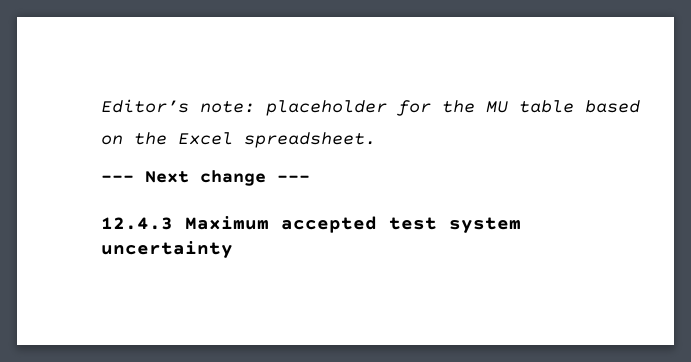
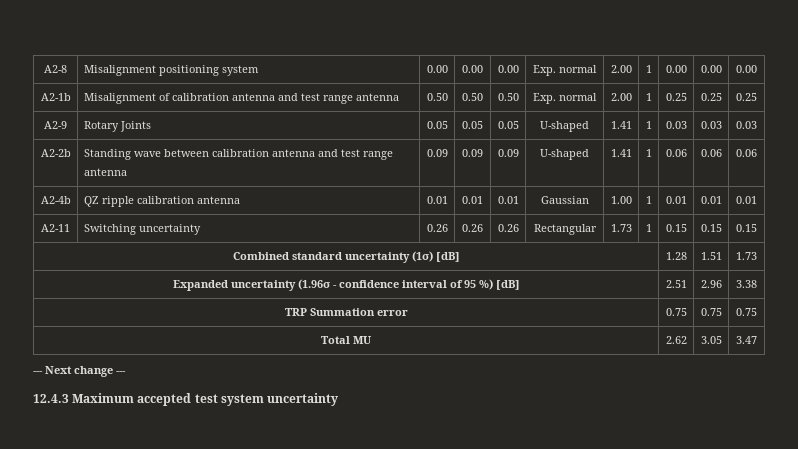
[101,99,640,116] [101,132,376,148] Editor’s note: placeholder for the MU table based on the Excel spreadsheet. -> [44,65,67,73] [83,65,259,76] [426,65,448,73] [462,65,483,73] [497,65,519,73] [533,65,597,76] [610,65,632,73] [645,65,652,73] [665,65,687,73] [700,65,722,73] [736,65,757,73] [40,93,71,101] [83,93,399,104] [426,93,448,101] [462,93,483,101] [497,93,519,101] [533,93,597,104] [610,93,632,101] [645,93,652,101] [665,93,687,101] [700,93,722,101] [736,93,757,101] [44,121,67,129] [83,121,151,132] [426,121,448,129] [462,121,483,129] [497,121,519,129] [540,121,589,132] [610,121,632,129] [645,121,652,129] [665,121,687,129] [700,121,722,129] [736,121,757,129] [40,149,71,157] [83,149,393,160] [83,168,127,176] [426,149,448,157] [462,149,483,157] [497,149,519,157] [540,149,589,160] [610,149,632,157] [645,149,652,157] [665,149,687,157] [700,149,722,157] [736,149,757,157] [40,196,71,204] [83,196,240,207] [426,196,448,204] [462,196,483,204] [497,196,519,204] [540,196,589,204] [610,196,632,204] [645,196,652,204] [665,196,687,204] [700,196,722,204] [736,196,757,204] [41,224,70,232] [83,224,201,235] [426,224,448,232] [462,224,483,232] [497,224,519,232] [533,224,597,235] [610,224,632,232] [645,224,652,232] [665,224,687,232] [700,224,722,232] [736,224,757,232] [232,251,460,263] [665,252,687,260] [700,252,722,260] [736,252,757,260] [172,279,520,291] [665,280,687,288] [700,280,722,288] [736,280,757,288] [284,308,408,316] [665,308,687,316] [700,308,722,316] [736,308,757,316] [321,336,372,344] [665,336,687,344] [700,336,722,344] [736,336,757,344] A2-8 | Misalignment positioning system | 0.00 | 0.00 | 0.00 | Exp. normal | 2.00 | 1 | 0.00 | 0.00 | 0.00 // A2-1b | Misalignment of calibration antenna and test range antenna | 0.50 | 0.50 | 0.50 | Exp. normal | 2.00 | 1 | 0.25 | 0.25 | 0.25 // A2-9 | Rotary Joints | 0.05 | 0.05 | 0.05 | U-shaped | 1.41 | 1 | 0.03 | 0.03 | 0.03 // A2-2b | Standing wave between calibration antenna and test range antenna | 0.09 | 0.09 | 0.09 | U-shaped | 1.41 | 1 | 0.06 | 0.06 | 0.06 // A2-4b | QZ ripple calibration antenna | 0.01 | 0.01 | 0.01 | Gaussian | 1.00 | 1 | 0.01 | 0.01 | 0.01 // A2-11 | Switching uncertainty | 0.26 | 0.26 | 0.26 | Rectangular | 1.73 | 1 | 0.15 | 0.15 | 0.15 // Combined standard uncertainty (1σ) [dB] | 1.28 | 1.51 | 1.73 // Expanded uncertainty (1.96σ - confidence interval of 95 %) [dB] | 2.51 | 2.96 | 3.38 // TRP Summation error | 0.75 | 0.75 | 0.75 // Total MU | 2.62 | 3.05 | 3.47

